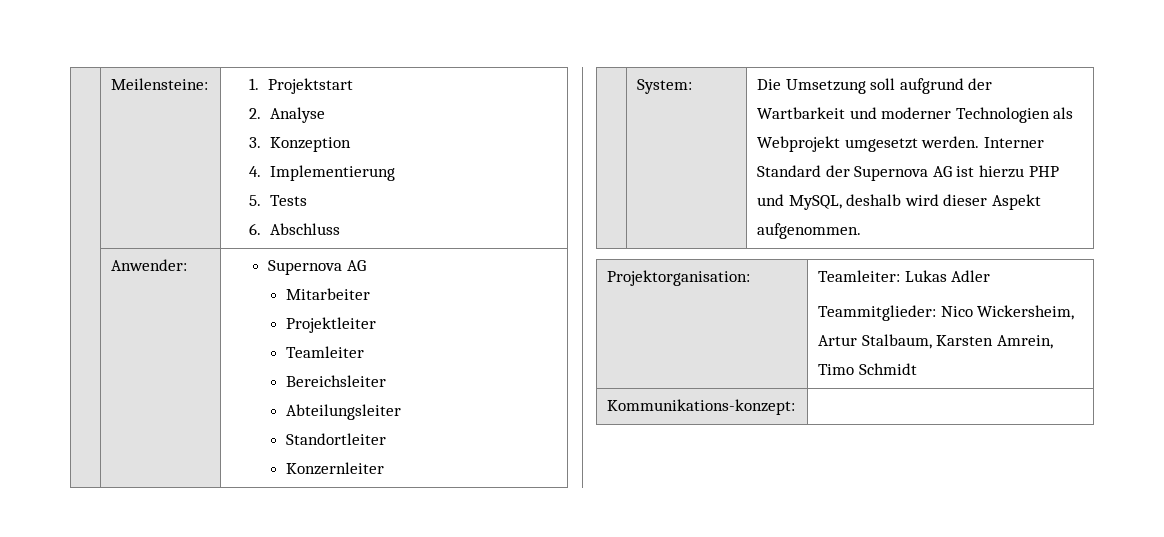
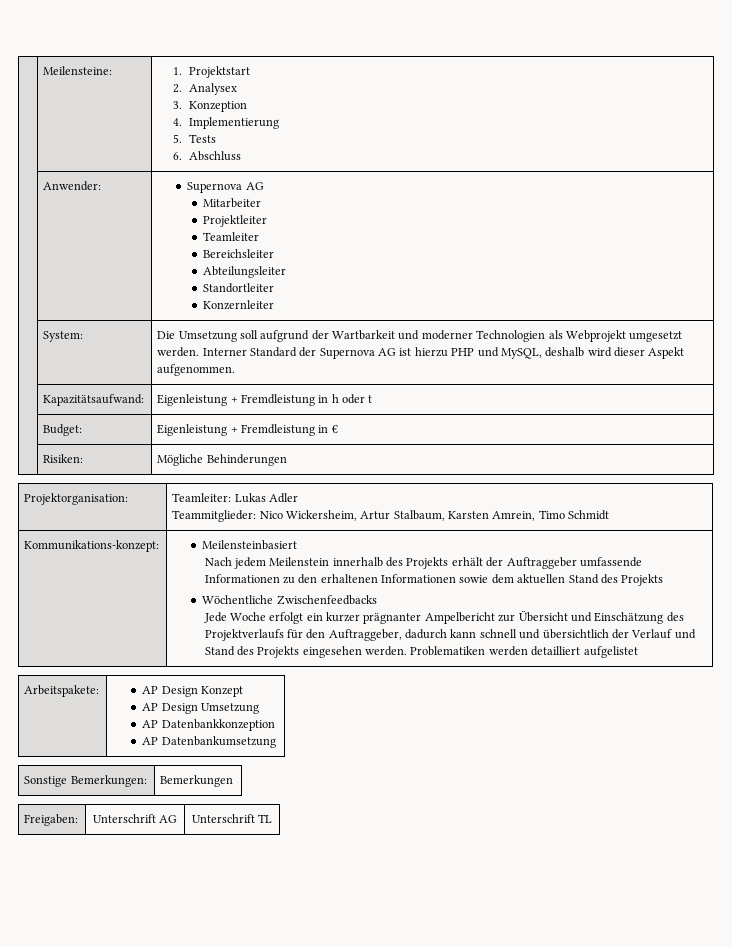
[269,107,325,123] Analyse -> [188,83,237,95] Analysex
(862, 231) none -> [43,394,145,406] [157,394,373,406] [43,424,83,436] [157,424,338,436] [43,454,84,463] [157,454,287,466] // | Kapazitätsaufwand: | Eigenleistung + Fremdleistung in h oder t // | Budget: | Eigenleistung + Fremdleistung in € // | Risiken: | Mögliche Behinderungen
(796, 407) none -> [202,540,298,550] [204,557,642,569] [204,574,664,586] [202,595,377,605] [203,611,684,624] [204,629,696,641] [204,646,638,658] [24,685,100,697] [142,686,243,697] [142,703,259,714] [142,719,275,731] [142,736,276,748] [24,775,147,787] [160,775,234,787] [24,814,79,826] [92,814,178,823] [191,814,273,823] Meilensteinbasiert // Nach jedem Meilenstein innerhalb des Projekts erhält der Auftraggeber umfassende Informationen zu den erhaltenen Informationen sowie dem aktuellen Stand des Projekts // Wöchentliche Zwischenfeedbacks // Jede Woche erfolgt ein kurzer prägnanter Ampelbericht zur Übersicht und Einschätzung des Projektverlaufs für den Auftraggeber, dadurch kann schnell und übersichtlich der Verlauf und Stand des Projekts eingesehen werden. Problematiken werden detailliert aufgelistet // Arbeitspakete: | AP Design Konzept // AP Design Umsetzung // AP Datenbankkonzeption // AP Datenbankumsetzung // Sonstige Bemerkungen: | Bemerkungen // Freigaben: | Unterschrift AG | Unterschrift TL

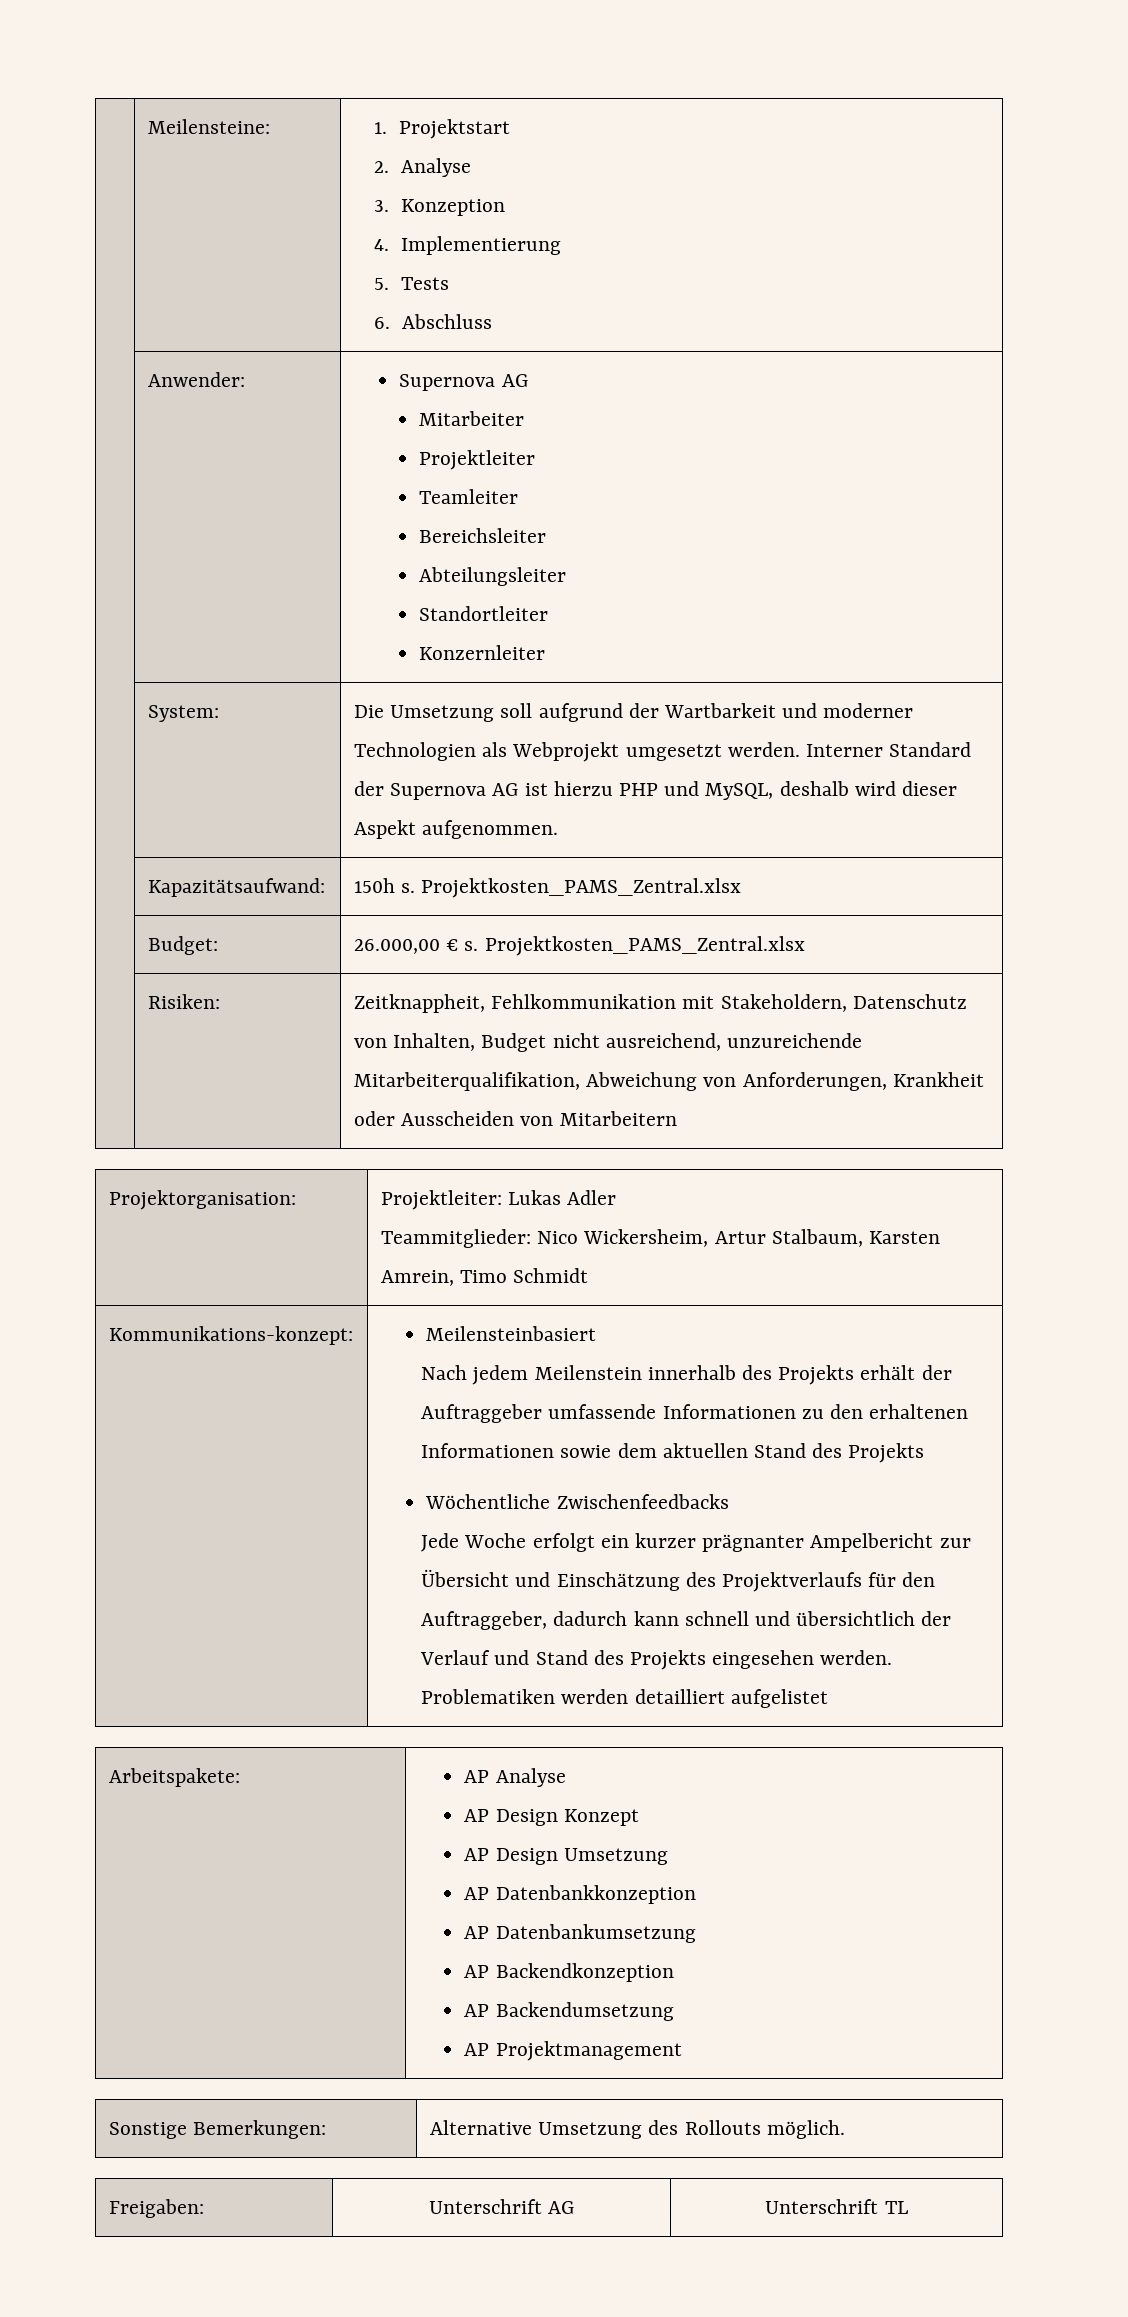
[188,83,237,95] Analysex -> [400,158,471,177] Analyse
[157,394,373,406] [43,424,83,436] [157,424,329,436] Eigenleistung + Fremdleistung in h oder t // | Budget: | Eigenleistung + Fremdleistung in -> [353,878,742,898] [147,936,218,955] [353,939,440,954] 150h s. Projektkosten_PAMS_Zentral.xlsx // | Budget: | 26.000,00
(338, 429) none -> [464,936,805,956] s. Projektkosten_PAMS_Zentral.xlsx
[157,454,287,466] Mögliche Behinderungen -> [353,994,967,1013] [353,1033,862,1052] [353,1072,984,1091] [353,1111,677,1126] Zeitknappheit, Fehlkommunikation mit Stakeholdern, Datenschutz von Inhalten, Budget nicht ausreichend, unzureichende Mitarbeiterqualifikation, Abweichung von Anforderungen, Krankheit oder Ausscheiden von Mitarbeitern
[172,493,232,502] Teamleiter: -> [380,1190,502,1210] Projektleiter:
(159, 690) none -> [495,1768,566,1787] [464,1809,490,1822] Analyse // AP
[24,775,147,787] [160,775,234,787] // Sonstige Bemerkungen: | Bemerkungen -> [464,1963,674,1982] [464,2002,674,2021] [464,2041,682,2061] [108,2120,327,2139] [429,2120,845,2139] // AP Backendkonzeption // AP Backendumsetzung // AP Projektmanagement // Sonstige Bemerkungen: | Alternative Umsetzung des Rollouts möglich.

